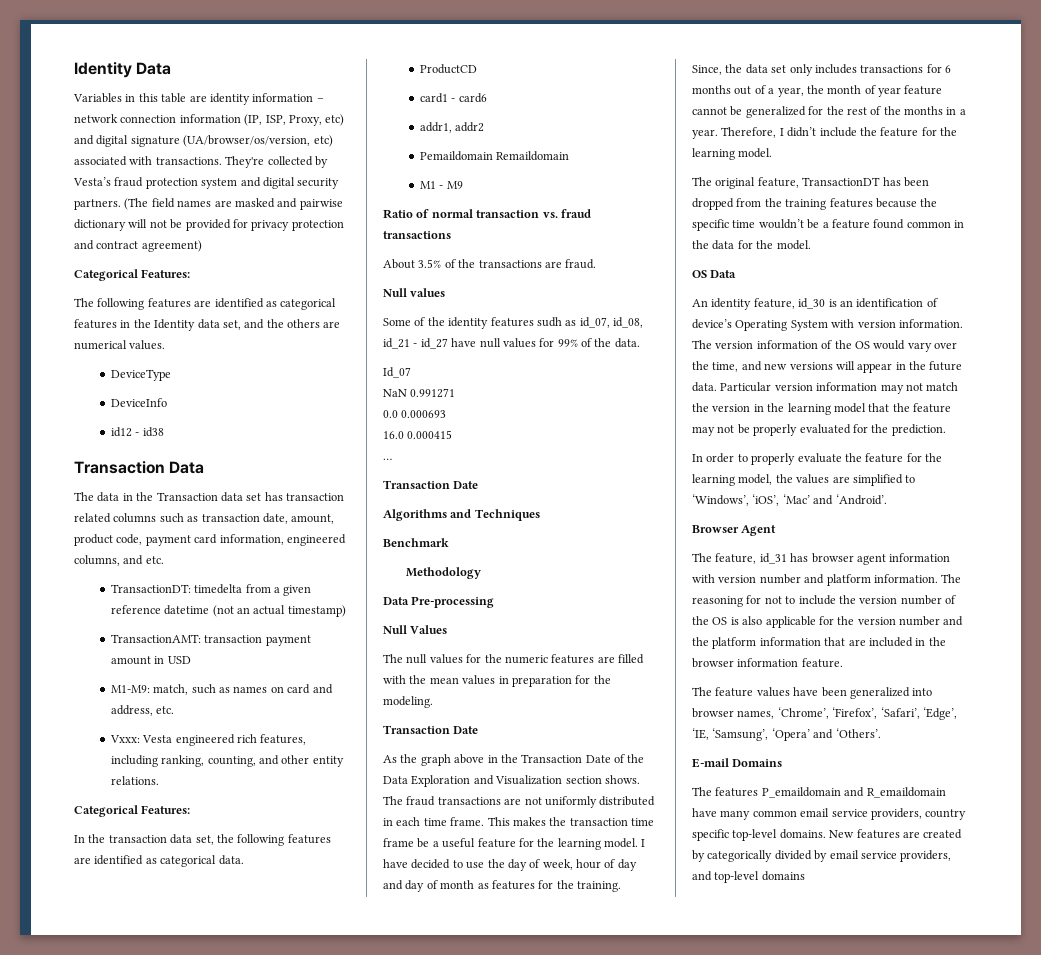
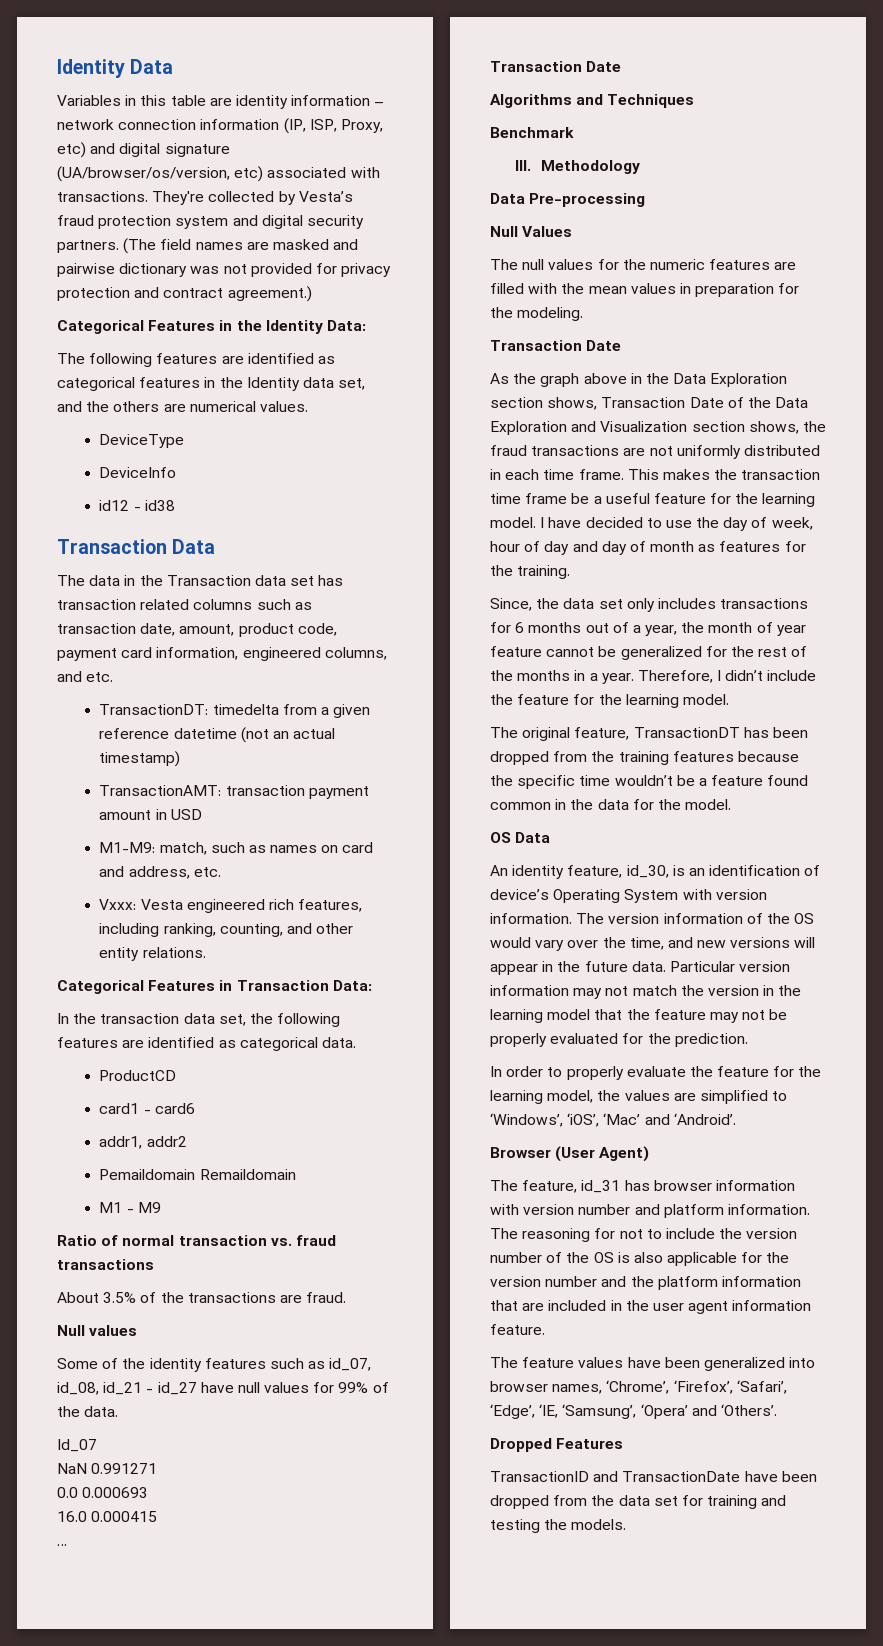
[128,219,183,229] will not be -> [190,264,247,274] was not
[141,240,202,252] [74,269,191,281] agreement) // Categorical Features: -> [227,286,312,302] [57,320,366,334] agreement.) // Categorical Features in the Identity Data:
[141,805,191,814] Features: -> [148,980,372,991] Features in Transaction Data:
[536,317,562,327] sudh -> [269,1358,304,1369] such
(449, 542) none -> [515,160,532,171] III.
(518, 758) none -> [673,373,788,387] [490,397,598,410] Data Exploration section shows,
[604,775,640,784] [383,796,403,805] shows. The -> [748,421,826,434] shows, the
[798,298,826,309] id_30 -> [626,865,669,878] id_30,
[741,525,777,536] Agent -> [555,1146,650,1162] (User Agent)
[856,554,886,565] agent -> (712, 1185) none
[692,658,734,668] browser -> [652,1301,729,1314] user agent
[692,758,783,768] [692,787,946,798] [692,808,967,820] [692,829,963,841] [692,850,952,862] [692,871,805,883] E-mail Domains // The features P_emaildomain and R_emaildomain have many common email service providers, country specific top-level domains. New features are created by categorically divided by email service providers, and top-level domains -> [490,1438,624,1452] [490,1471,817,1482] [490,1495,787,1509] [490,1519,627,1533] Dropped Features // TransactionID and TransactionDate have been dropped from the data set for training and testing the models.

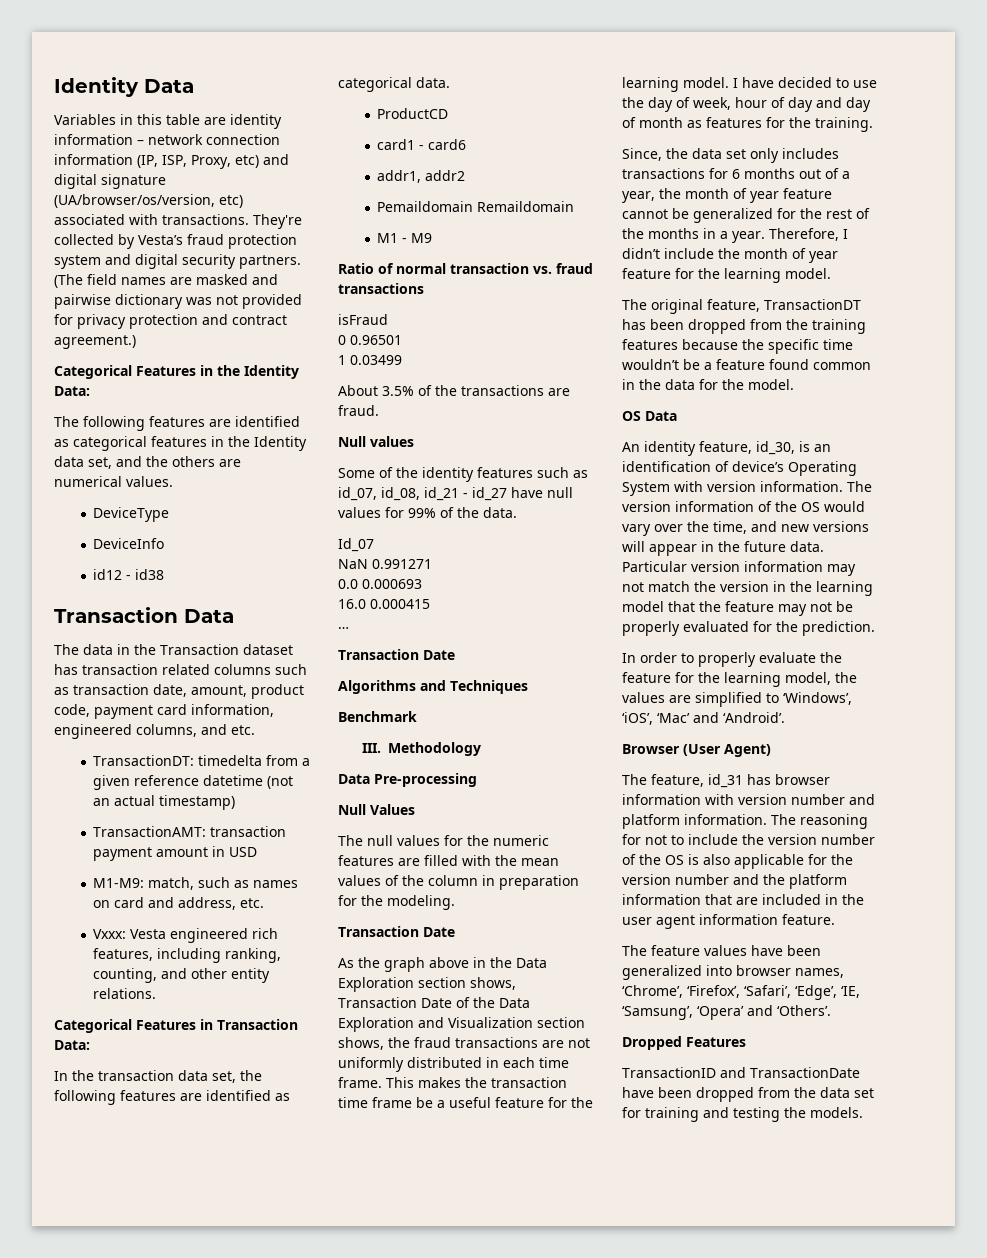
[254,575,315,586] data set -> [243,644,293,655] dataset
(154, 1264) none -> [338,314,388,325] [338,335,402,345] [338,355,402,365] // isFraud // 0 0.96501 // 1 0.03499
(676, 288) none -> [385,875,478,886] of the column
(513, 699) none -> [744,248,838,263] month of year

